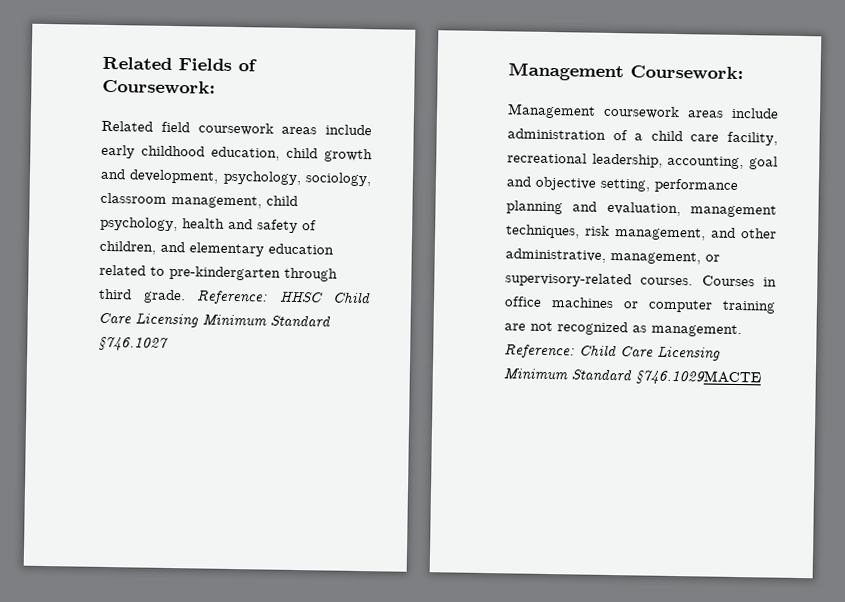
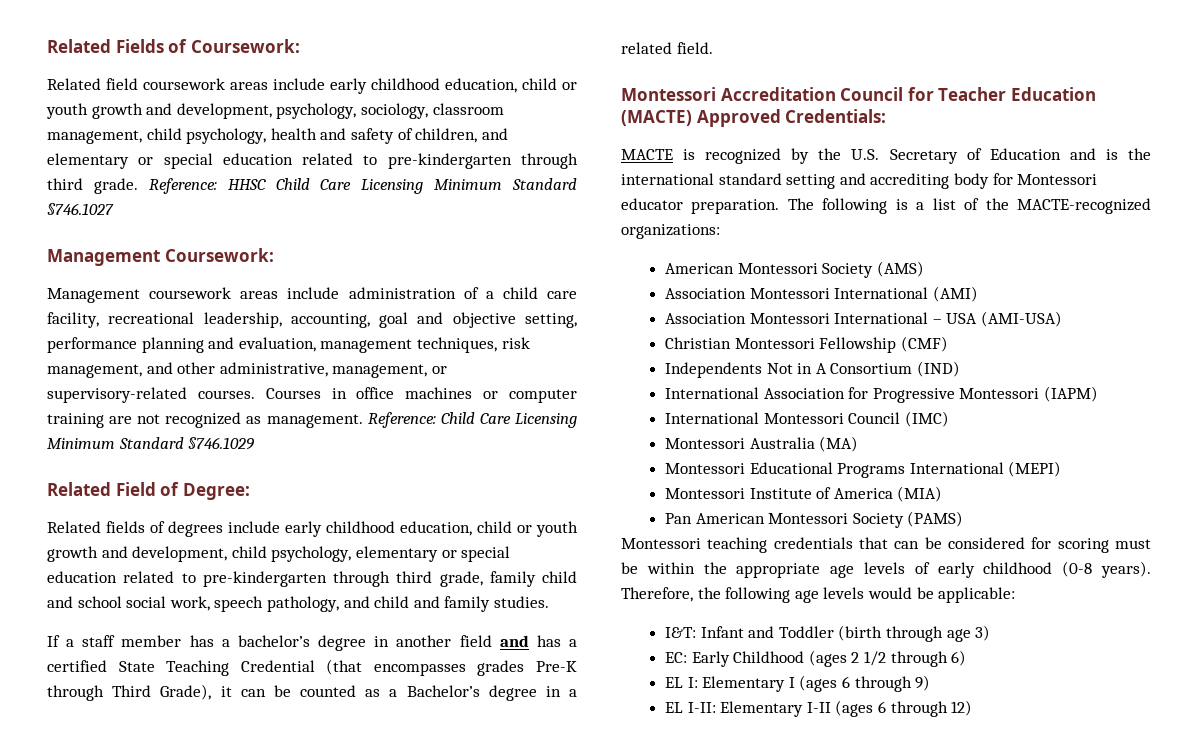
(318, 153) none -> [562,82,577,90] [46,103,88,119] or youth
(264, 249) none -> [138,153,213,169] or special
[635,369,761,386] §746.1029MACTE -> [188,437,255,450] [47,482,250,500] [47,521,578,537] [47,546,511,562] [47,571,577,587] [47,596,549,612] [47,635,577,651] [47,659,577,676] [47,684,577,701] [621,42,713,54] [621,87,1096,101] [621,109,887,127] [621,148,1151,164] [621,173,1098,189] [621,198,1151,214] [621,224,720,239] [665,261,924,278] [665,286,978,302] [665,311,1063,327] [665,336,948,353] [665,361,961,378] [665,386,1099,403] [665,411,949,427] [665,436,859,452] [665,461,1062,478] [665,486,943,502] [665,511,964,528] [621,537,1151,553] [621,561,1151,578] [621,587,1016,603] [665,625,991,642] [665,650,967,667] [665,675,931,692] [665,700,973,717] §746.1029 // Related Field of Degree: // Related fields of degrees include early childhood education, child or youth growth and development, child psychology, elementary or special education related to pre-kindergarten through third grade, family child and school social work, speech pathology, and child and family studies. // If a staff member has a bachelor’s degree in another field and has a certified State Teaching Credential (that encompasses grades Pre-K through Third Grade), it can be counted as a Bachelor’s degree in a related field. // Montessori Accreditation Council for Teacher Education (MACTE) Approved Credentials: // MACTE is recognized by the U.S. Secretary of Education and is the international standard setting and accrediting body for Montessori educator preparation. The following is a list of the MACTE-recognized organizations: // American Montessori Society (AMS) // Association Montessori International (AMI) // Association Montessori International – USA (AMI-USA) // Christian Montessori Fellowship (CMF) // Independents Not in A Consortium (IND) // International Association for Progressive Montessori (IAPM) // International Montessori Council (IMC) // Montessori Australia (MA) // Montessori Educational Programs International (MEPI) // Montessori Institute of America (MIA) // Pan American Montessori Society (PAMS) // Montessori teaching credentials that can be considered for scoring must be within the appropriate age levels of early childhood (0-8 years). Therefore, the following age levels would be applicable: // I&T: Infant and Toddler (birth through age 3) // EC: Early Childhood (ages 2 1/2 through 6) // EL I: Elementary I (ages 6 through 9) // EL I-II: Elementary I-II (ages 6 through 12)

